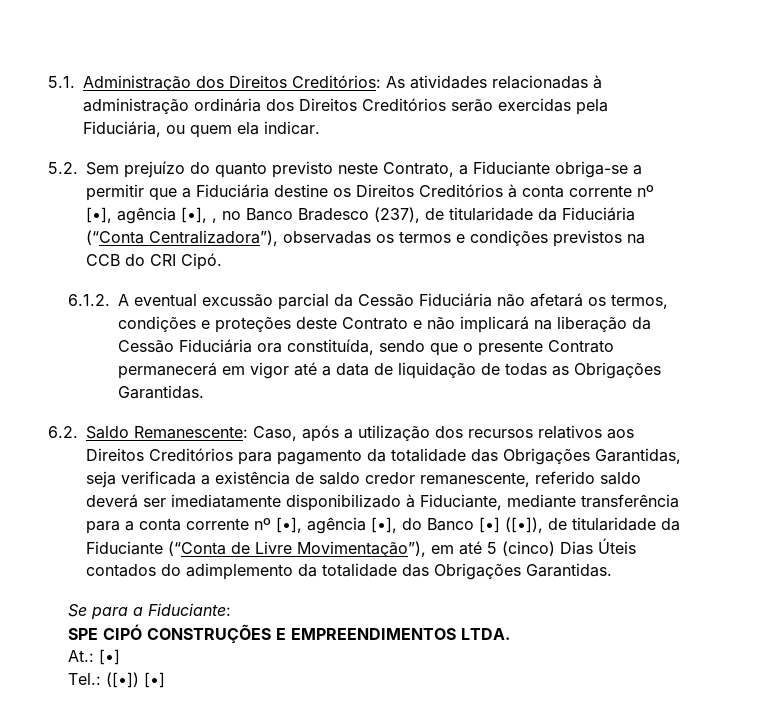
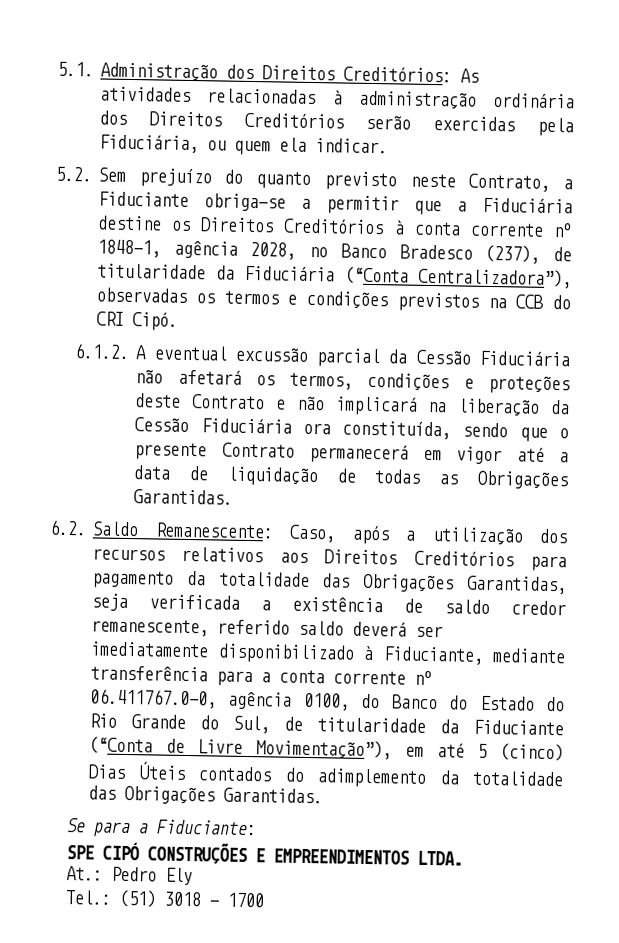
[86,207,217,224] [•], agência [•], , -> [97,239,297,260] 1848-1, agência 2028,
[276,517,543,534] [•], agência [•], do Banco [•] ([•]), -> [90,688,565,712] [89,713,270,734] 06.411767.0-0, agência 0100, do Banco do Estado do Rio Grande do Sul,
[98,649,120,665] [•] -> [111,866,194,886] Pedro Ely
[105,672,165,688] ([•]) [•] -> [119,889,266,908] (51) 3018 - 1700

